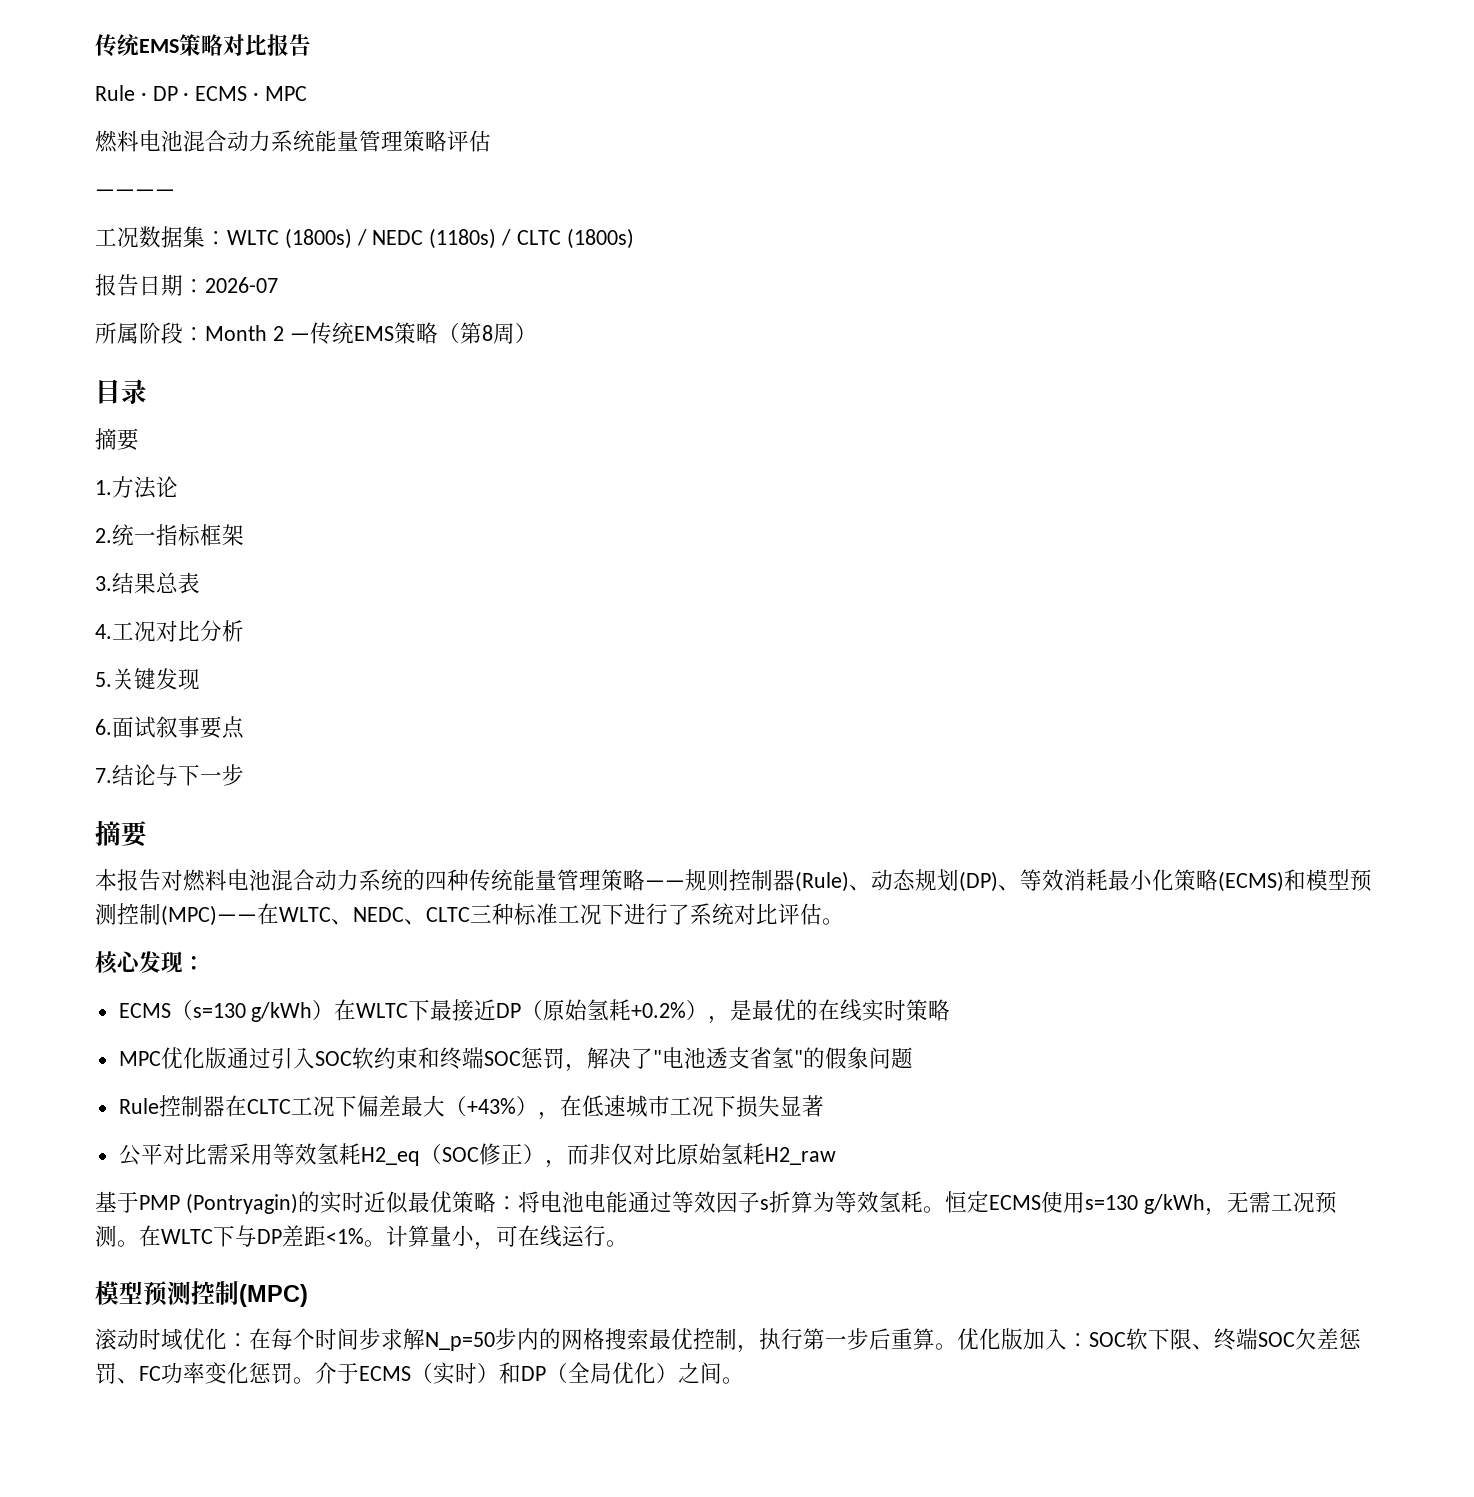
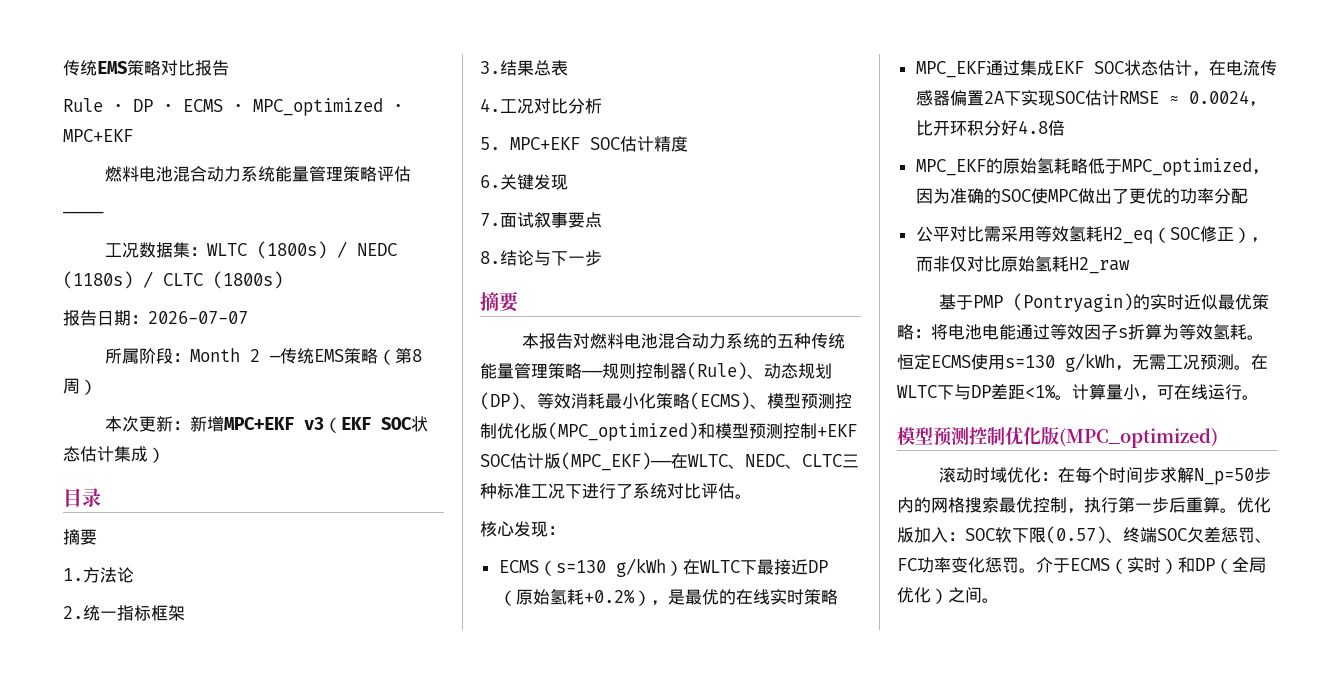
[264,86,307,101] MPC -> [253,98,403,116] [63,129,133,142] MPC_optimized · MPC+EKF
[205,277,278,293] 2026-07 -> [148,311,248,324] 2026-07-07
(537, 333) none -> [104,416,428,433] [63,446,165,463] // 本次更新：新增MPC+EKF v3（EKF SOC状态估计集成）
(112, 679) none -> [510,136,688,152] [480,175,500,188] MPC+EKF SOC估计精度 // 6.
[95,719,112,735] 6. -> [480,213,500,226] 7.
[95,768,112,783] 7. -> [480,251,500,264] 8.
[425,871,447,890] 四 -> [776,334,794,348] 五
[1284,869,1372,892] [95,903,257,926] 和模型预测控制(MPC)—— -> [750,393,852,409] [480,422,857,441] [480,452,672,471] 、模型预测控制优化版(MPC_optimized)和模型预测控制+EKF SOC估计版(MPC_EKF)——
[118,1047,913,1072] [118,1095,824,1120] MPC优化版通过引入SOC软约束和终端SOC惩罚，解决了"电池透支省氢"的假象问题 // Rule控制器在CLTC工况下偏差最大（+43%），在低速城市工况下损失显著 -> [915,60,1277,78] [915,90,1266,107] [915,120,1065,136] [915,158,1269,176] [915,188,1248,204] MPC_EKF通过集成EKF SOC状态估计，在电流传感器偏置2A下实现SOC估计RMSE ≈ 0.0024，比开环积分好4.8倍 // MPC_EKF的原始氢耗略低于MPC_optimized，因为准确的SOC使MPC做出了更优的功率分配
[239,1284,308,1307] (MPC) -> [1005,426,1218,448] 优化版(MPC_optimized)
(1192, 1339) none -> [1046,526,1106,544] (0.57)

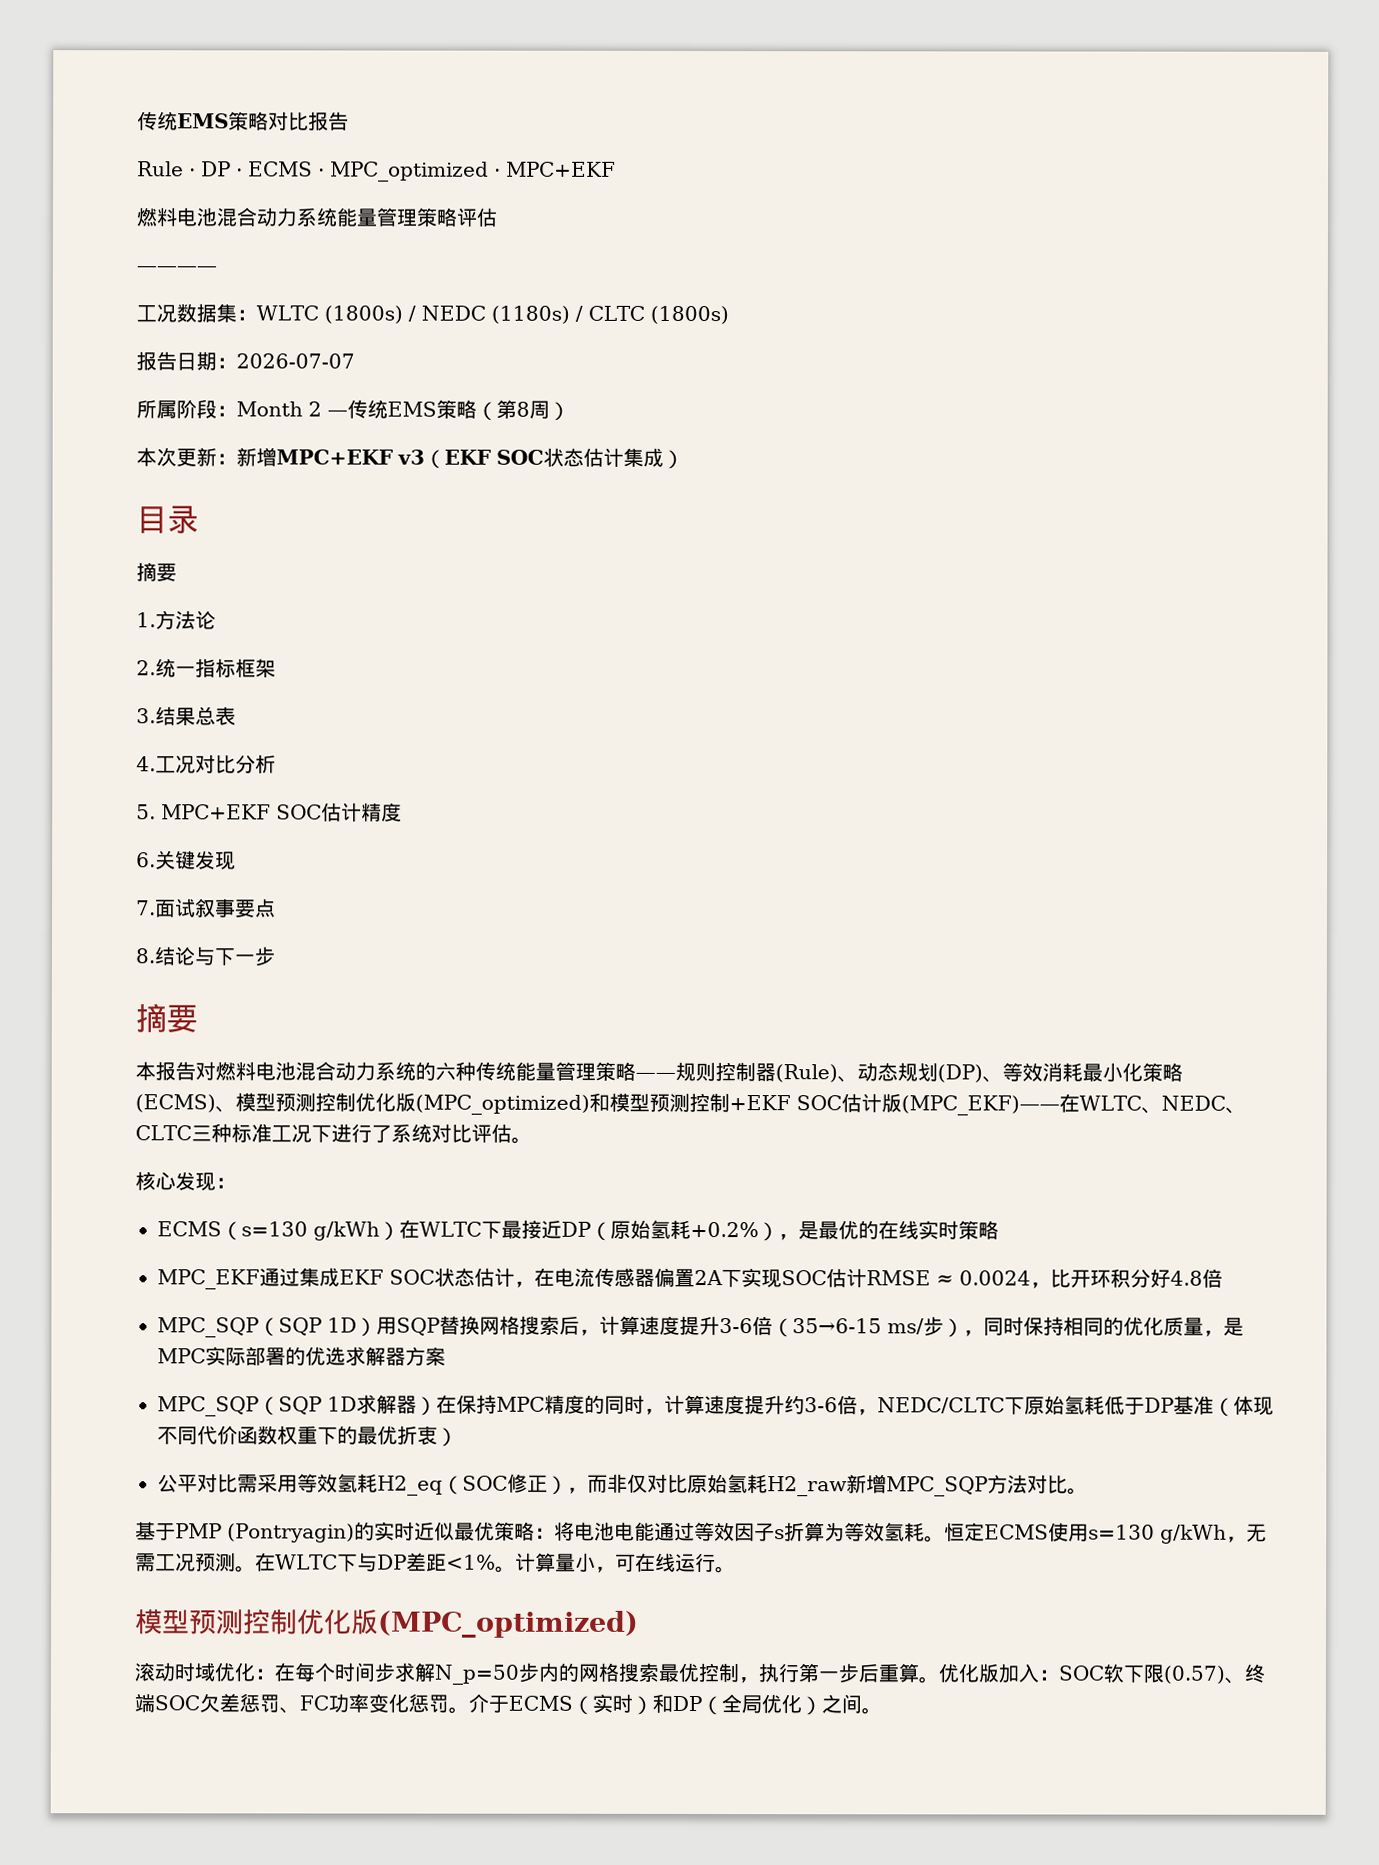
[776,334,794,348] 五 -> [435,1062,456,1081] 六
[915,158,1269,176] [915,188,1248,204] MPC_EKF的原始氢耗略低于MPC_optimized，因为准确的SOC使MPC做出了更优的功率分配 -> [157,1315,1244,1338] [157,1346,446,1366] [157,1394,1274,1417] [157,1425,458,1447] MPC_SQP（SQP 1D）用SQP替换网格搜索后，计算速度提升3-6倍（35→6-15 ms/步），同时保持相同的优化质量，是MPC实际部署的优选求解器方案 // MPC_SQP（SQP 1D求解器）在保持MPC精度的同时，计算速度提升约3-6倍，NEDC/CLTC下原始氢耗低于DP基准（体现不同代价函数权重下的最优折衷）
(1130, 265) none -> [846,1474,1088,1497] 新增MPC_SQP方法对比。

